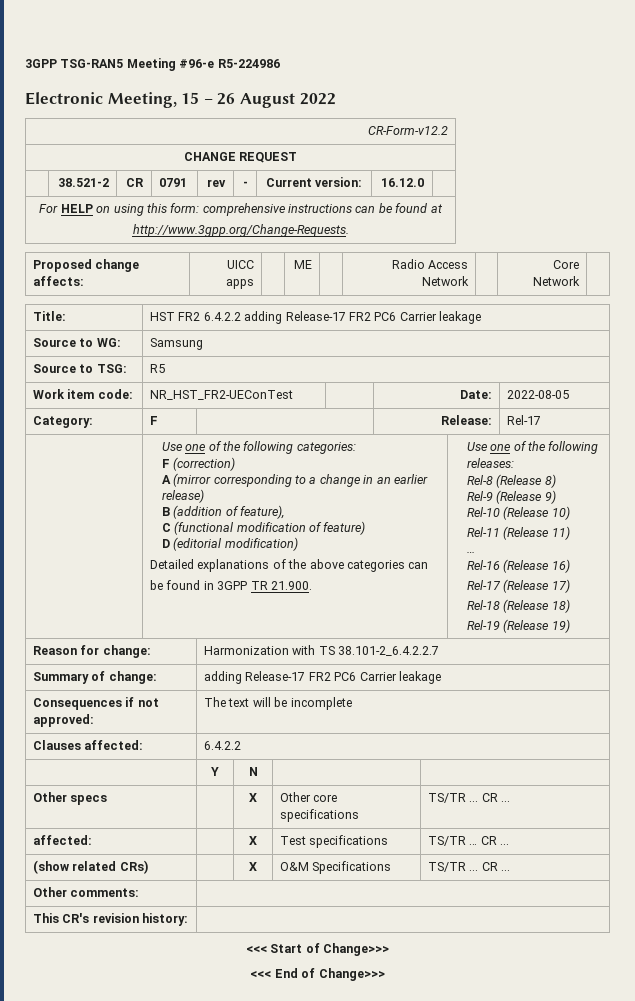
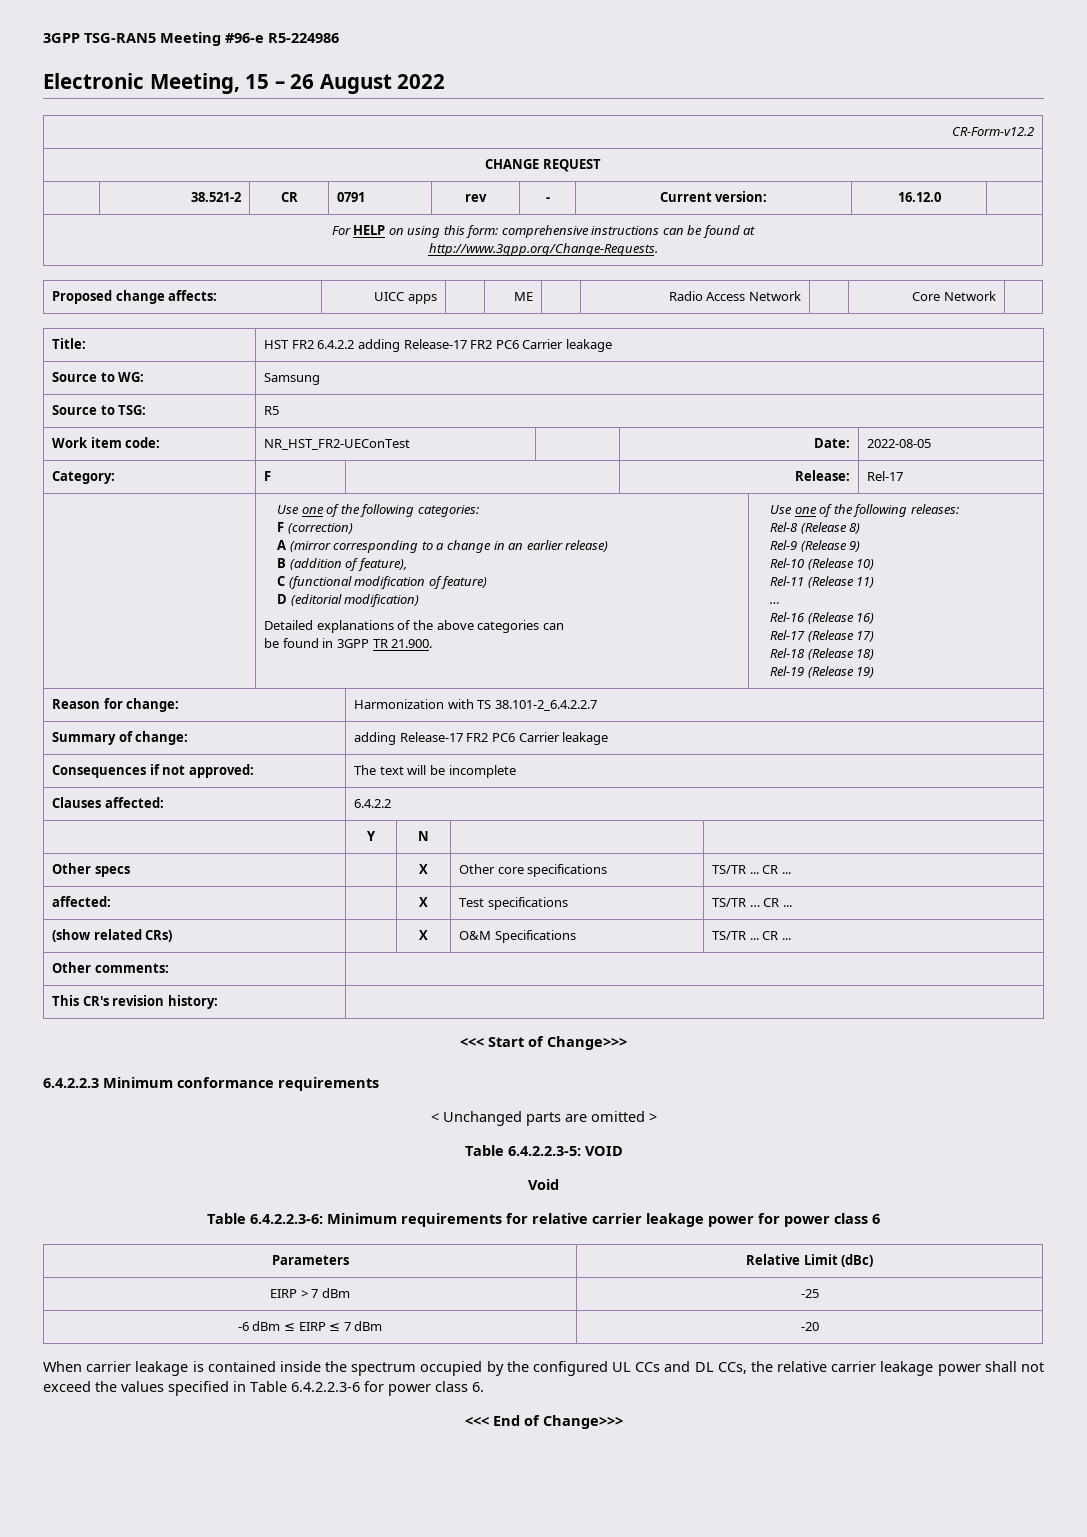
(390, 949) none -> [43,1077,379,1091] [430,1111,657,1126] [464,1145,623,1156] [528,1179,559,1190] [207,1213,880,1227] [271,1255,349,1265] [745,1254,874,1267] [270,1288,350,1298] [800,1289,819,1298] [237,1321,383,1331] [800,1322,819,1331] [43,1361,1044,1376] [43,1381,484,1396] // 6.4.2.2.3 Minimum conformance requirements // < Unchanged parts are omitted > // Table 6.4.2.2.3-5: VOID // Void // Table 6.4.2.2.3-6: Minimum requirements for relative carrier leakage power for power class 6 // Parameters | Relative Limit (dBc) // EIRP > 7 dBm | -25 // -6 dBm ≤ EIRP ≤ 7 dBm | -20 // When carrier leakage is contained inside the spectrum occupied by the configured UL CCs and DL CCs, the relative carrier leakage power shall not exceed the values specified in Table 6.4.2.2.3-6 for power class 6.

